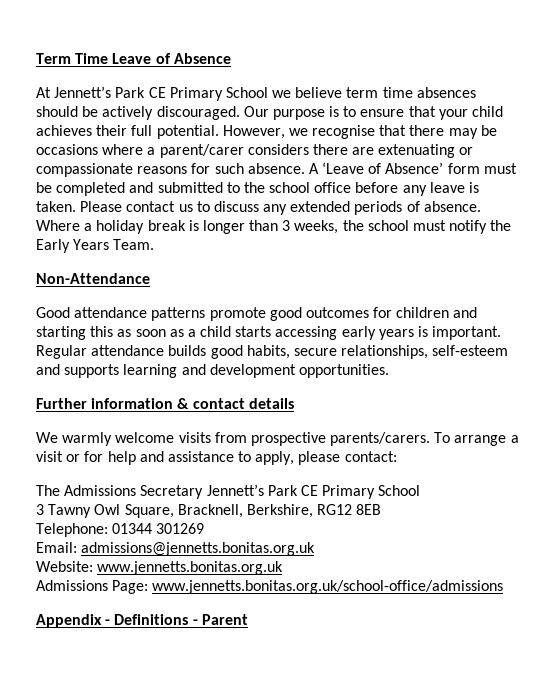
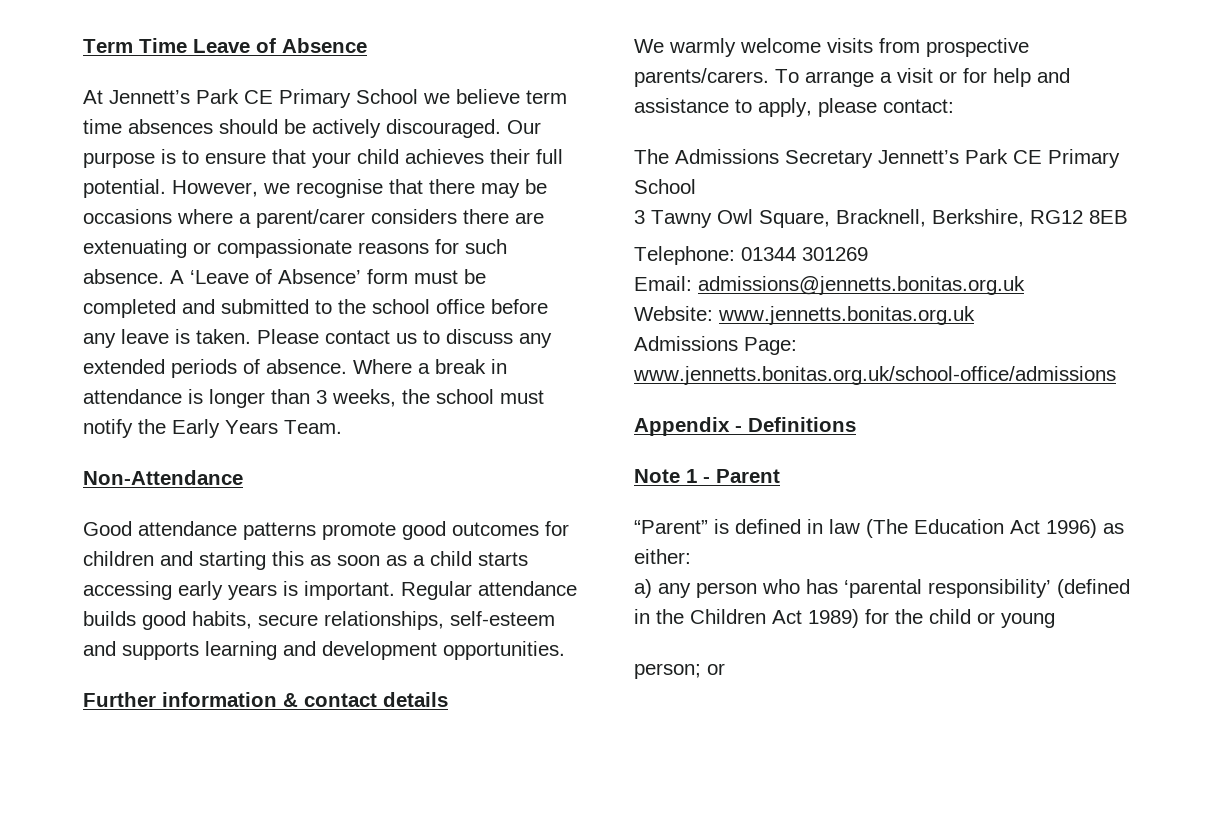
[96,220,186,234] holiday break -> [435,359,507,374] [83,389,182,404] break in attendance
(189, 619) none -> [634,469,697,483] // Note 1
(248, 619) none -> [634,519,1124,538] [634,549,691,564] [634,579,1130,598] [634,609,1055,628] [634,663,725,679] // “Parent” is defined in law (The Education Act 1996) as either: // a) any person who has ‘parental responsibility’ (defined in the Children Act 1989) for the child or young // person; or

